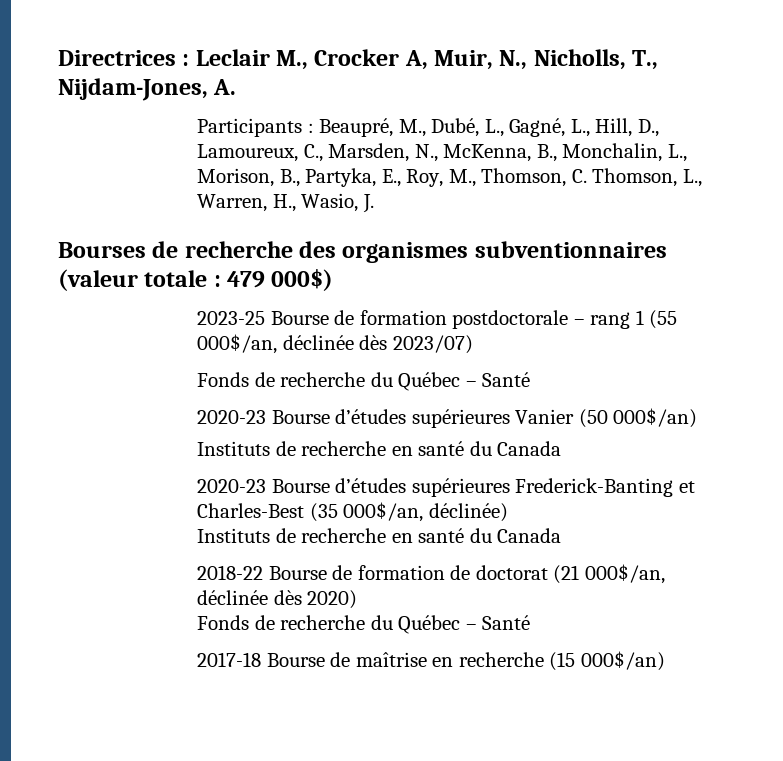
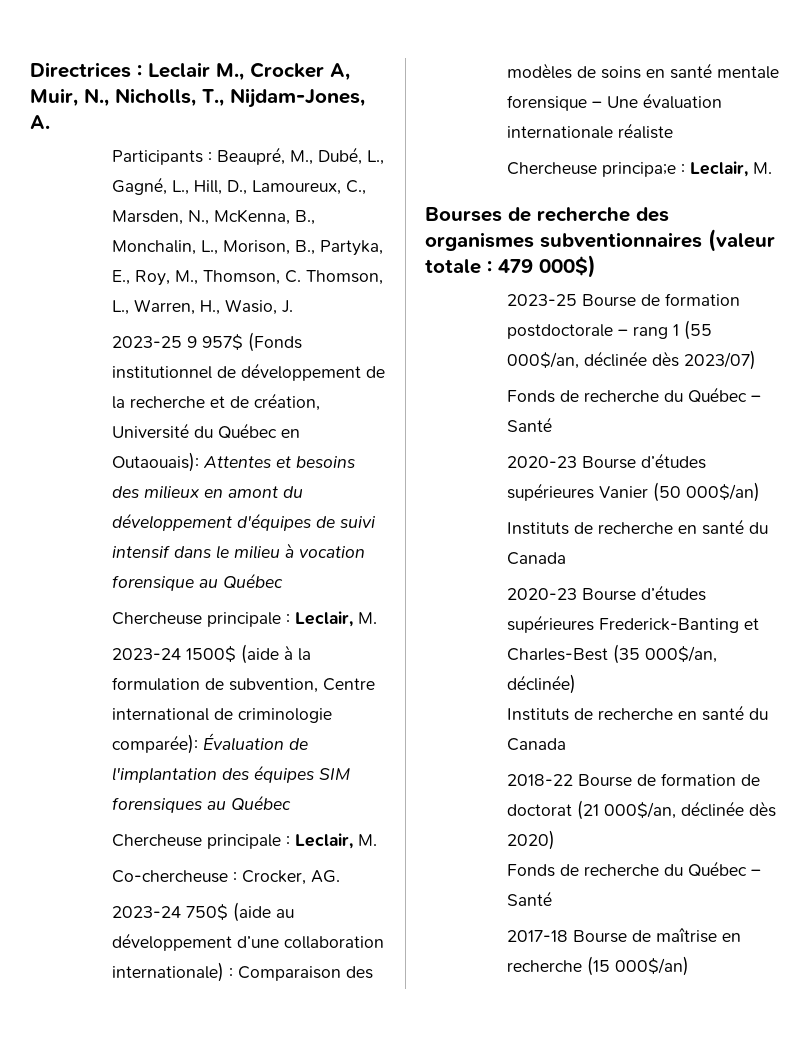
(374, 203) none -> [111,332,302,352] [111,363,385,381] [111,393,320,411] [111,423,300,439] [111,452,356,472] [111,485,303,499] [111,513,376,531] [111,543,365,559] [111,573,283,591] [111,611,377,627] [111,644,311,664] [111,677,375,693] [111,708,332,723] [111,733,308,754] [111,765,350,783] [111,795,291,813] [111,833,377,849] [111,870,340,885] [111,902,294,922] [111,933,384,951] [111,962,373,982] [506,63,779,79] [506,93,722,111] [506,123,673,139] [506,161,772,177] // 2023-25 9 957$ (Fonds institutionnel de développement de la recherche et de création, Université du Québec en Outaouais): Attentes et besoins des milieux en amont du développement d'équipes de suivi intensif dans le milieu à vocation forensique au Québec // Chercheuse principale : Leclair, M. // 2023-24 1500$ (aide à la formulation de subvention, Centre international de criminologie comparée): Évaluation de l'implantation des équipes SIM forensiques au Québec // Chercheuse principale : Leclair, M. // Co-chercheuse : Crocker, AG. // 2023-24 750$ (aide au développement d’une collaboration internationale) : Comparaison des modèles de soins en santé mentale forensique – Une évaluation internationale réaliste // Chercheuse principa;e : Leclair, M.

